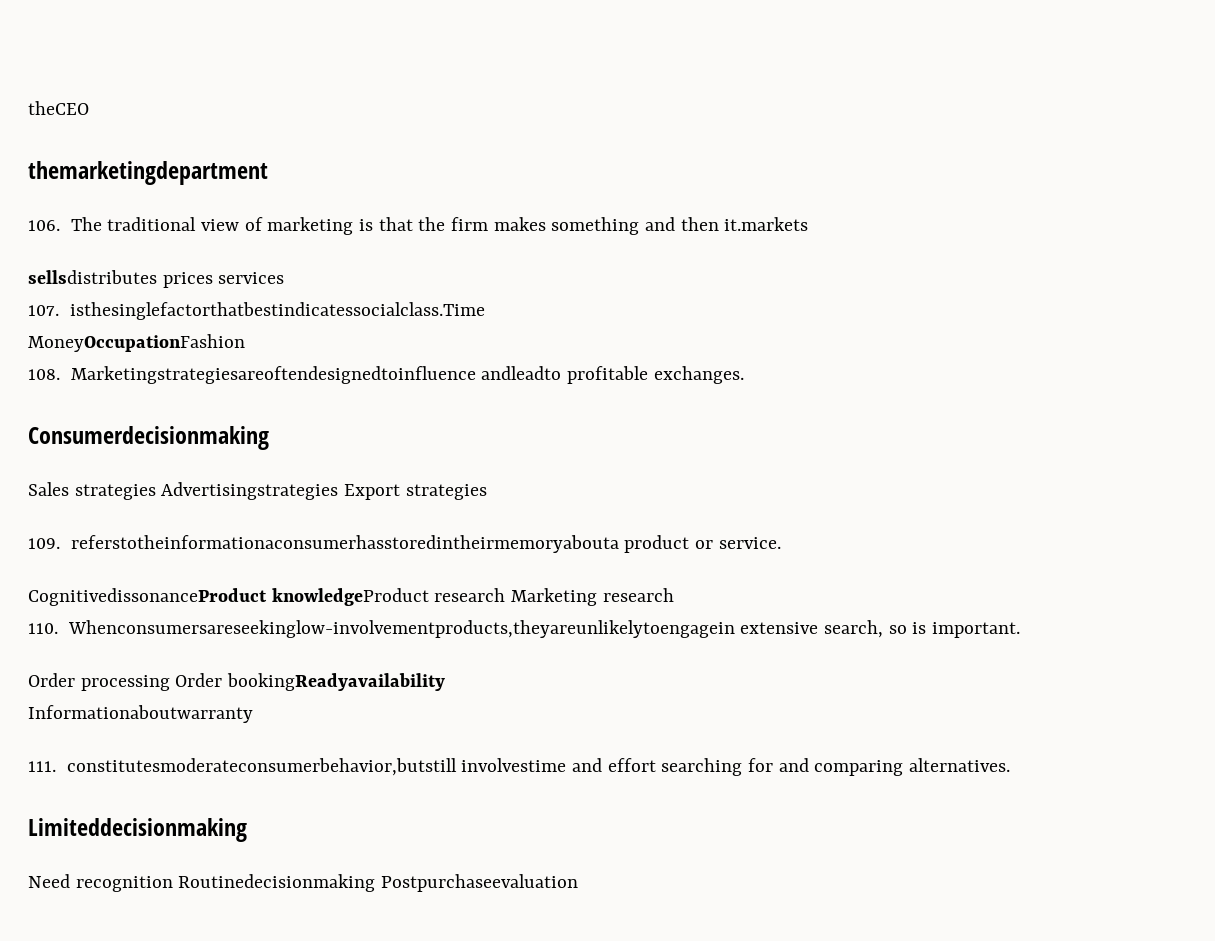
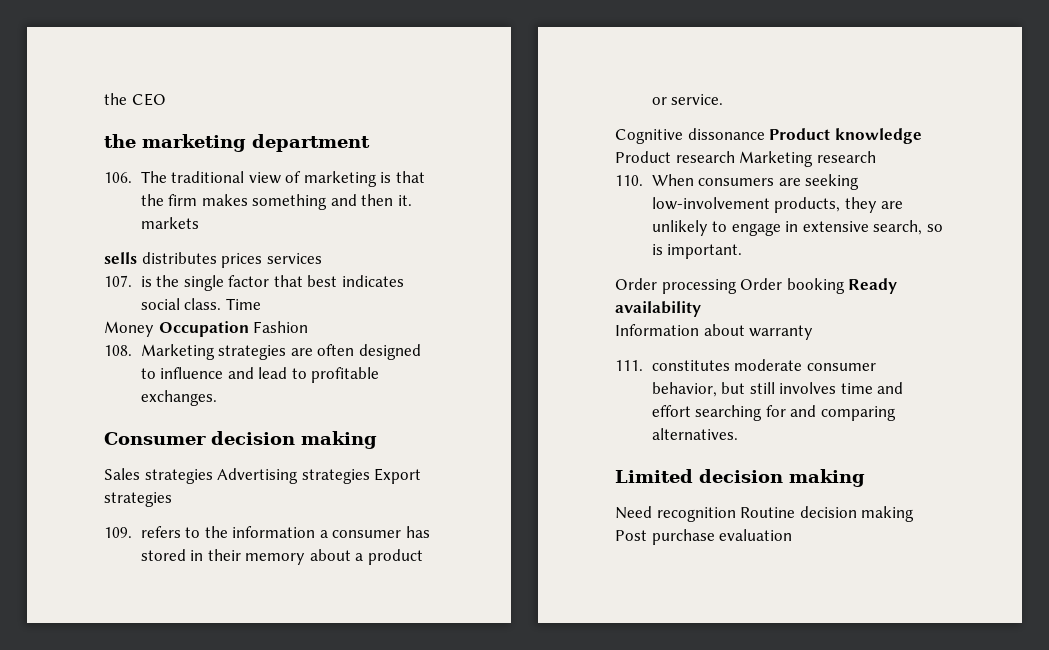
[28,101,89,115] [28,161,268,185] theCEO // themarketingdepartment -> [104,93,166,106] [104,134,370,152] the CEO // the marketing department
[724,217,809,231] [28,270,157,284] it.markets // sellsdistributes -> [398,195,413,206] [140,217,199,229] [104,252,217,264] it. markets // sells distributes
[69,302,485,320] [28,334,245,352] [28,366,562,384] isthesinglefactorthatbestindicatessocialclass.Time // MoneyOccupationFashion // 108. Marketingstrategiesareoftendesignedtoinfluence andleadto -> [140,275,405,291] [140,298,261,310] [104,321,309,337] [104,344,421,360] [140,367,307,379] is the single factor that best indicates social class. Time // Money Occupation Fashion // 108. Marketing strategies are often designed to influence and lead to
[28,426,269,450] Consumerdecisionmaking -> [104,431,377,449] Consumer decision making
[161,482,339,500] Advertisingstrategies -> [217,468,370,484] Advertising strategies
[70,535,781,553] [28,588,674,606] [28,620,735,638] referstotheinformationaconsumerhasstoredintheirmemoryabouta product or service. // CognitivedissonanceProduct knowledgeProduct research Marketing research // 110. Whenconsumersareseekinglow-involvementproducts,theyareunlikelytoengagein -> [140,526,431,538] [140,549,424,565] [651,94,724,105] [615,128,922,144] [615,151,876,167] [615,174,860,190] [651,197,904,213] [651,220,799,236] refers to the information a consumer has stored in their memory about a product or service. // Cognitive dissonance Product knowledge Product research Marketing research // 110. When consumers are seeking low-involvement products, they are unlikely to engage in
[227,673,446,691] [28,705,253,723] [28,758,567,776] bookingReadyavailability // Informationaboutwarranty // 111. constitutesmoderateconsumerbehavior,butstill involvestime -> [786,278,898,294] [615,301,701,317] [615,324,814,340] [615,359,876,371] [651,382,873,397] booking Ready availability // Information about warranty // 111. constitutes moderate consumer behavior, but still involves time
[28,818,247,842] Limiteddecisionmaking -> [615,469,865,487] Limited decision making
[178,874,579,892] Routinedecisionmaking Postpurchaseevaluation -> [740,506,915,522] [615,529,793,545] Routine decision making Post purchase evaluation

